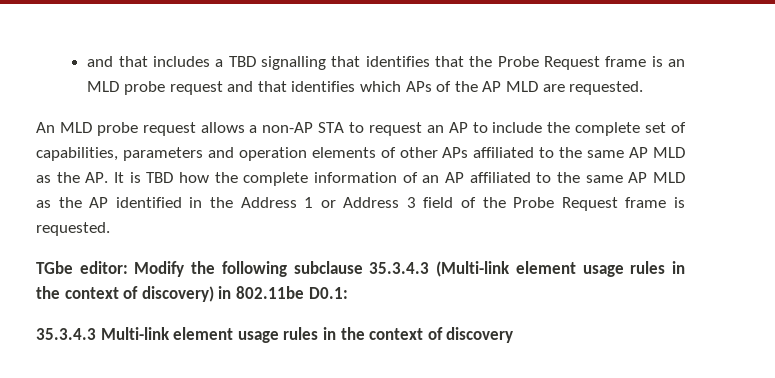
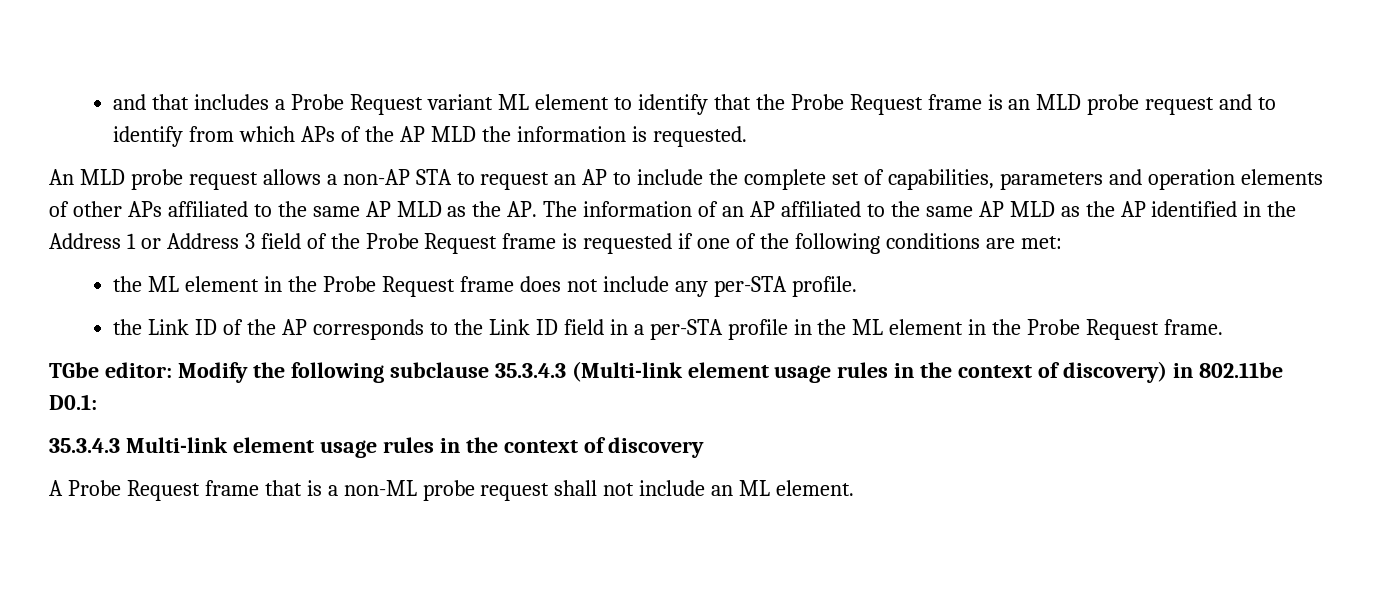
[228,56,430,70] TBD signalling that identifies -> [291,94,708,115] Probe Request variant ML element to identify
[257,81,356,92] that identifies -> [1258,97,1277,110] [113,126,235,147] to identify from
[542,84,565,92] are -> [481,126,647,142] the information is
[114,172,309,186] It is TBD how the complete -> [543,201,578,217] The
[36,222,110,236] requested. -> [583,233,1062,254] [113,276,857,297] [113,319,1224,340] requested if one of the following conditions are met: // the ML element in the Probe Request frame does not include any per-STA profile. // the Link ID of the AP corresponds to the Link ID field in a per-STA profile in the ML element in the Probe Request frame.
(514, 335) none -> [49,480,855,501] // A Probe Request frame that is a non-ML probe request shall not include an ML element.

